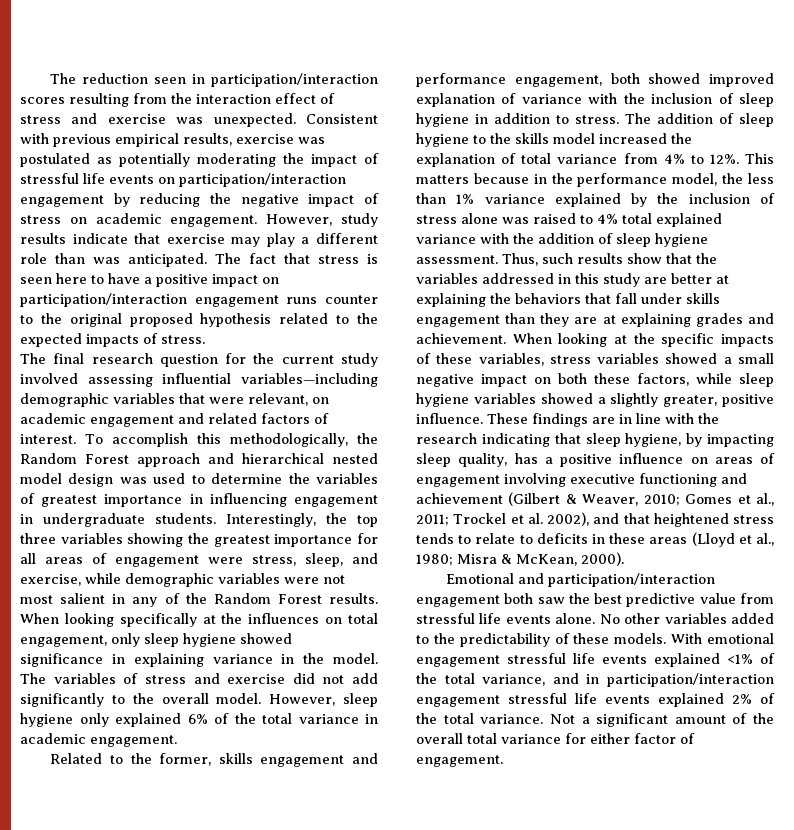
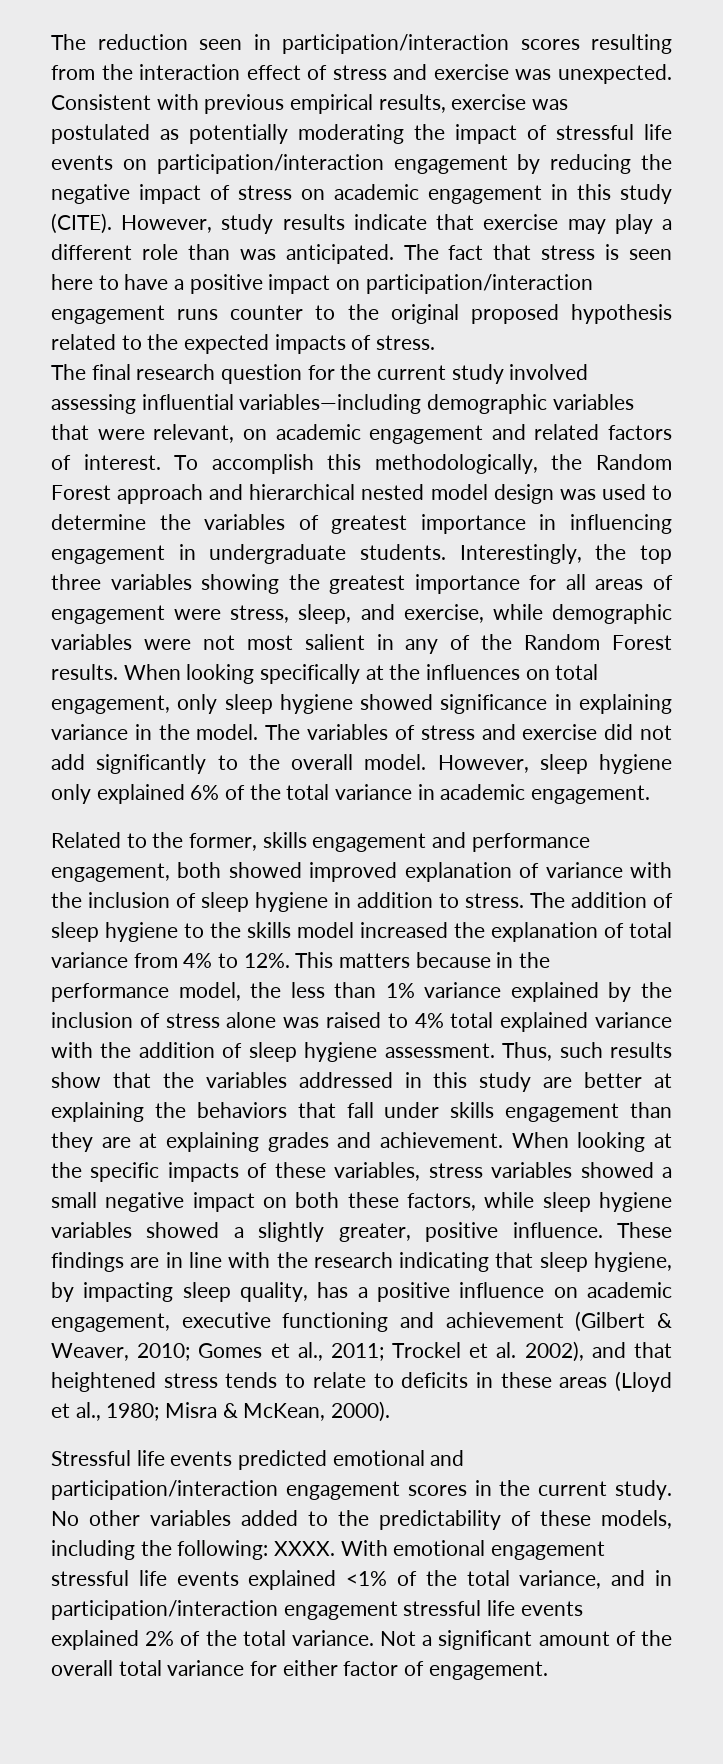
[170,215,258,227] engagement. -> [428,184,672,204] [51,213,112,234] engagement in this study (CITE).
[714,453,775,464] [416,473,566,487] areas of engagement involving -> [586,1282,672,1298] [51,1313,170,1332] academic engagement,
[446,573,716,587] [416,593,774,607] [416,613,596,624] Emotional and participation/interaction engagement both saw the best predictive value from stressful life events alone. -> [51,1450,465,1470] [51,1480,672,1500] Stressful life events predicted emotional and participation/interaction engagement scores in the current study.
[614,633,667,644] models. -> [601,1510,672,1529] [51,1540,336,1560] models, including the following: XXXX.

